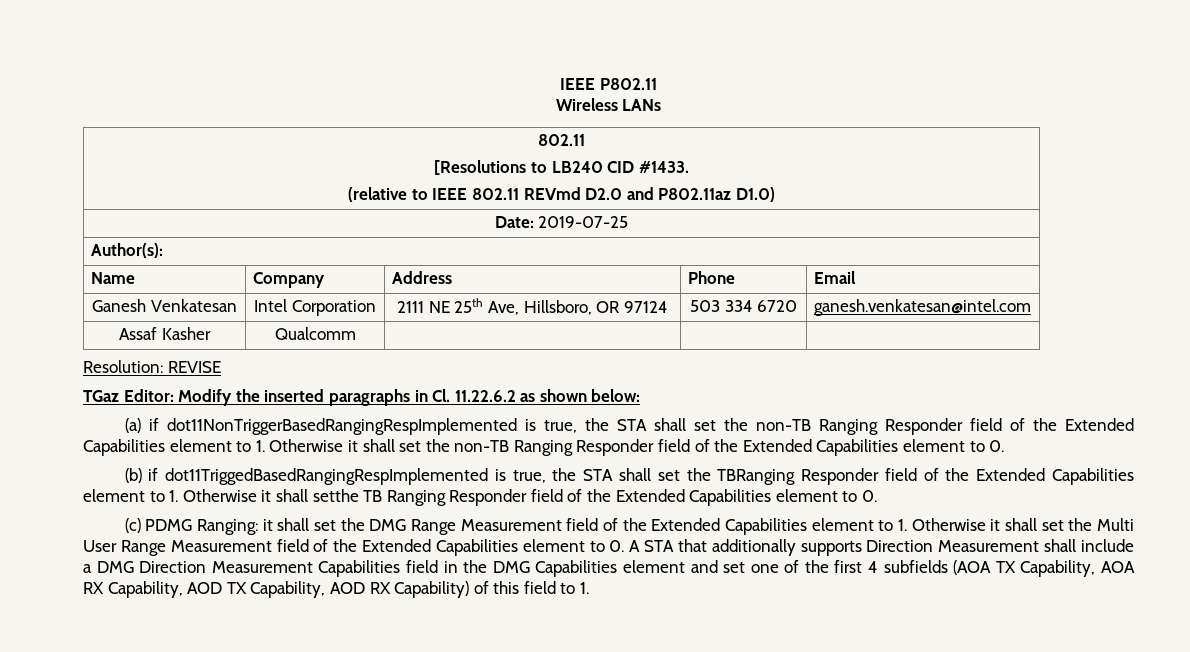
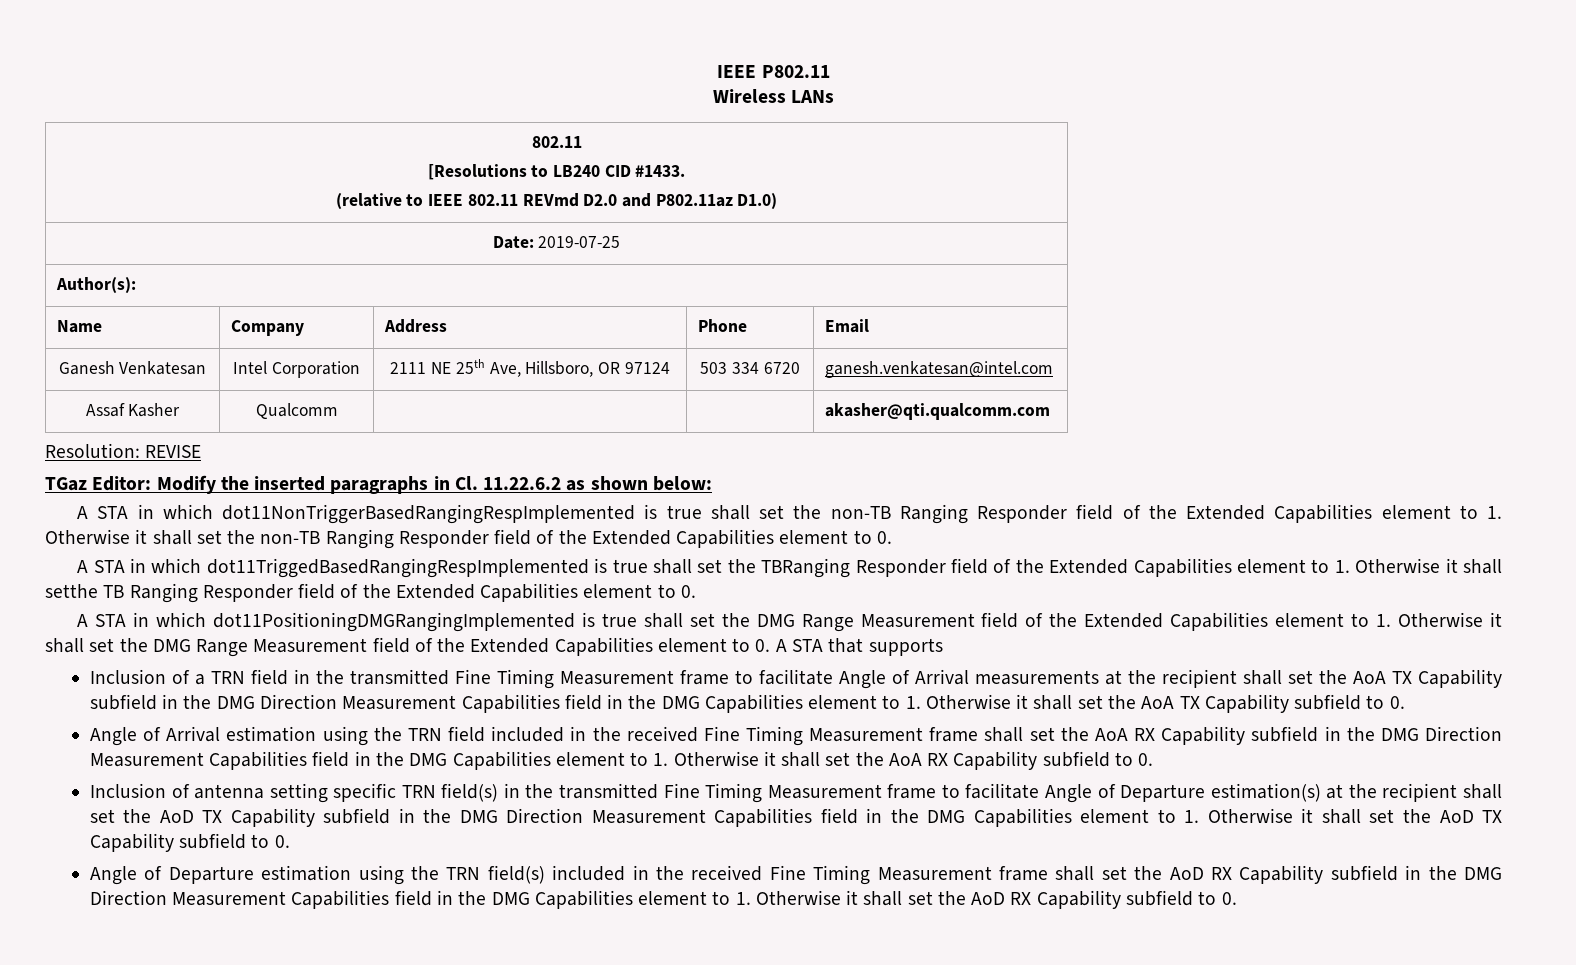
(356, 333) none -> [825,403,1051,420] akasher@qti.qualcomm.com
[124,418,647,435] (a) if dot11NonTriggerBasedRangingRespImplemented is true, the STA -> [77,504,702,524] A STA in which dot11NonTriggerBasedRangingRespImplemented is true
[124,468,614,485] (b) if dot11TriggedBasedRangingRespImplemented is true, the STA -> [77,558,648,578] A STA in which dot11TriggedBasedRangingRespImplemented is true
[124,518,273,535] (c) PDMG Ranging: it -> [77,612,637,632] A STA in which dot11PositioningDMGRangingImplemented is true
[1096,518,1134,531] [83,540,117,552] Multi User -> [152,639,191,652] DMG
[711,539,796,556] additionally -> (864, 645) none
[866,539,1135,552] [83,564,92,573] Direction Measurement shall include a -> [89,669,1502,689] [89,694,212,710] // Inclusion of a TRN field in the transmitted Fine Timing Measurement frame to facilitate Angle of Arrival measurements at the recipient shall set the AoA TX Capability subfield in the
[690,560,1136,577] [83,581,590,598] and set one of the first 4 subfields (AOA TX Capability, AOA RX Capability, AOD TX Capability, AOD RX Capability) of this field to 1. -> [882,694,1405,713] [89,726,1502,746] [89,751,1154,770] [89,783,1502,803] [89,808,1502,827] [89,833,290,852] [89,865,1502,885] [89,890,1237,909] to 1. Otherwise it shall set the AoA TX Capability subfield to 0. // Angle of Arrival estimation using the TRN field included in the received Fine Timing Measurement frame shall set the AoA RX Capability subfield in the DMG Direction Measurement Capabilities field in the DMG Capabilities element to 1. Otherwise it shall set the AoA RX Capability subfield to 0. // Inclusion of antenna setting specific TRN field(s) in the transmitted Fine Timing Measurement frame to facilitate Angle of Departure estimation(s) at the recipient shall set the AoD TX Capability subfield in the DMG Direction Measurement Capabilities field in the DMG Capabilities element to 1. Otherwise it shall set the AoD TX Capability subfield to 0. // Angle of Departure estimation using the TRN field(s) included in the received Fine Timing Measurement frame shall set the AoD RX Capability subfield in the DMG Direction Measurement Capabilities field in the DMG Capabilities element to 1. Otherwise it shall set the AoD RX Capability subfield to 0.

